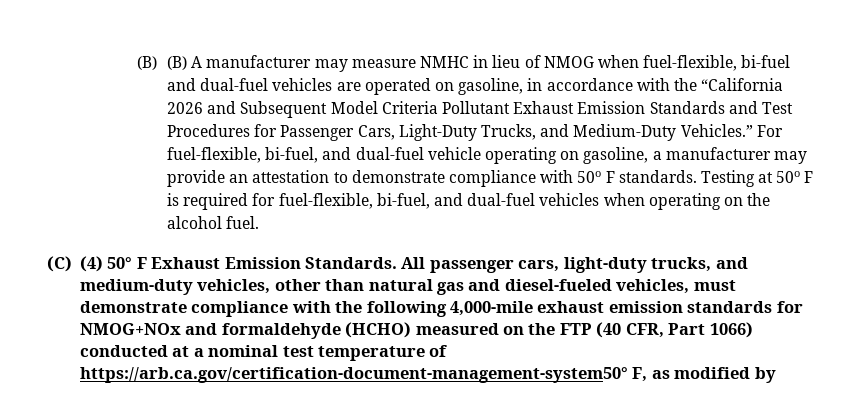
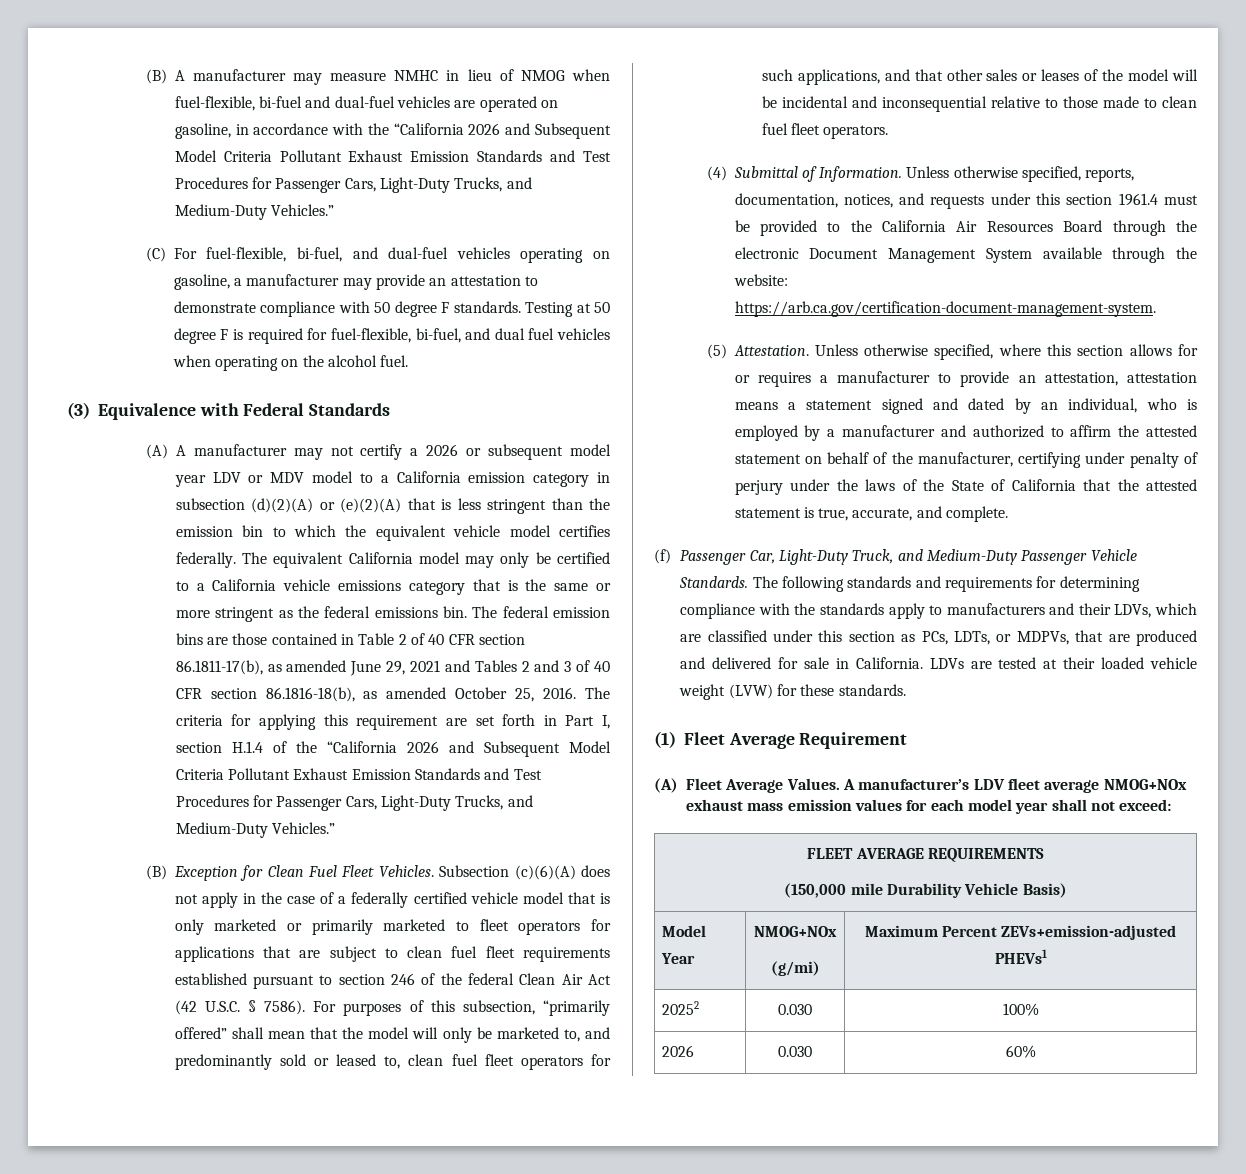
[137,56,188,70] (B) (B) -> [145,69,167,84] (B)
(753, 130) none -> [145,247,166,262] // (C)
[427,147,481,160] vehicle -> [456,247,510,259] vehicles
[577,171,602,183] 50o -> [374,301,437,317] 50 degree
[776,171,801,183] 50o -> [594,302,611,313] [173,328,216,344] 50 degree
[467,193,536,206] dual-fuel -> [494,328,555,340] dual fuel
[47,256,748,273] [79,279,736,295] [79,301,803,317] [79,322,753,339] [79,345,448,361] [79,367,776,383] (C) (4) 50° F Exhaust Emission Standards. All passenger cars, light-duty trucks, and medium-duty vehicles, other than natural gas and diesel-fueled vehicles, must demonstrate compliance with the following 4,000-mile exhaust emission standards for NMOG+NOx and formaldehyde (HCHO) measured on the FTP (40 CFR, Part 1066) conducted at a nominal test temperature of https://arb.ca.gov/certification-document-management-system50° F, as modified by -> [67,402,391,420] [145,444,611,460] [174,471,610,487] [175,498,611,514] [175,525,610,541] [175,552,610,568] [175,579,611,595] [175,606,610,622] [175,633,525,645] [175,660,610,676] [175,687,610,702] [175,714,611,730] [175,741,611,757] [175,768,542,780] [175,795,533,811] [175,822,336,838] [145,865,610,881] [174,892,610,908] [174,919,611,935] [174,946,610,962] [174,973,611,989] [174,1000,610,1016] [174,1027,611,1043] [174,1054,611,1070] [761,69,1198,85] [761,96,1197,112] [761,123,889,139] [706,166,1135,182] [734,193,1198,209] [734,220,1197,236] [734,247,1197,263] [733,274,788,286] [734,301,1156,317] [706,344,1198,360] [734,371,1197,387] [734,398,1197,414] [734,425,1197,441] [734,452,1198,468] [734,479,1197,495] [734,506,1009,522] [654,549,1137,565] [679,576,1140,592] [680,603,1197,619] [680,630,1198,646] [680,657,1198,669] [679,684,906,700] [654,731,908,749] [654,778,1187,793] [686,799,1172,814] [807,848,1044,862] [784,883,1067,898] [662,925,707,937] [661,953,696,964] [754,926,837,937] [770,961,820,976] [864,925,1177,940] [994,949,1047,964] [662,1001,700,1015] [778,1004,812,1015] [1002,1003,1039,1016] [662,1045,695,1057] [778,1046,812,1057] [1005,1045,1036,1058] (3) Equivalence with Federal Standards // (A) A manufacturer may not certify a 2026 or subsequent model year LDV or MDV model to a California emission category in subsection (d)(2)(A) or (e)(2)(A) that is less stringent than the emission bin to which the equivalent vehicle model certifies federally. The equivalent California model may only be certified to a California vehicle emissions category that is the same or more stringent as the federal emissions bin. The federal emission bins are those contained in Table 2 of 40 CFR section 86.1811-17(b), as amended June 29, 2021 and Tables 2 and 3 of 40 CFR section 86.1816-18(b), as amended October 25, 2016. The criteria for applying this requirement are set forth in Part I, section H.1.4 of the “California 2026 and Subsequent Model Criteria Pollutant Exhaust Emission Standards and Test Procedures for Passenger Cars, Light-Duty Trucks, and Medium-Duty Vehicles.” // (B) Exception for Clean Fuel Fleet Vehicles. Subsection (c)(6)(A) does not apply in the case of a federally certified vehicle model that is only marketed or primarily marketed to fleet operators for applications that are subject to clean fuel fleet requirements established pursuant to section 246 of the federal Clean Air Act (42 U.S.C. § 7586). For purposes of this subsection, “primarily offered” shall mean that the model will only be marketed to, and predominantly sold or leased to, clean fuel fleet operators for such applications, and that other sales or leases of the model will be incidental and inconsequential relative to those made to clean fuel fleet operators. // (4) Submittal of Information. Unless otherwise specified, reports, documentation, notices, and requests under this section 1961.4 must be provided to the California Air Resources Board through the electronic Document Management System available through the website: https://arb.ca.gov/certification-document-management-system. // (5) Attestation. Unless otherwise specified, where this section allows for or requires a manufacturer to provide an attestation, attestation means a statement signed and dated by an individual, who is employed by a manufacturer and authorized to affirm the attested statement on behalf of the manufacturer, certifying under penalty of perjury under the laws of the State of California that the attested statement is true, accurate, and complete. // (f) Passenger Car, Light-Duty Truck, and Medium-Duty Passenger Vehicle Standards. The following standards and requirements for determining compliance with the standards apply to manufacturers and their LDVs, which are classified under this section as PCs, LDTs, or MDPVs, that are produced and delivered for sale in California. LDVs are tested at their loaded vehicle weight (LVW) for these standards. // (1) Fleet Average Requirement // (A) Fleet Average Values. A manufacturer’s LDV fleet average NMOG+NOx exhaust mass emission values for each model year shall not exceed: // FLEET AVERAGE REQUIREMENTS // (150,000 mile Durability Vehicle Basis) // Model Year | NMOG+NOx // (g/mi) | Maximum Percent ZEVs+emission-adjusted PHEVs1 // 20252 | 0.030 | 100% // 2026 | 0.030 | 60%

